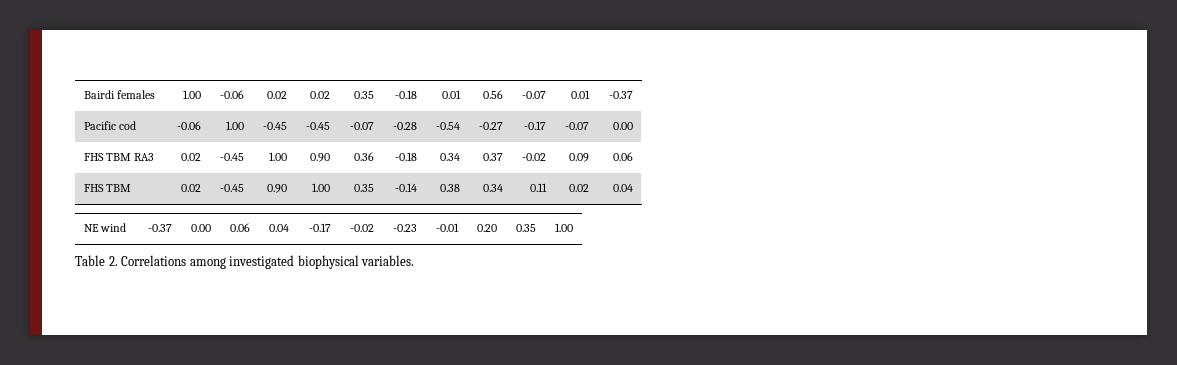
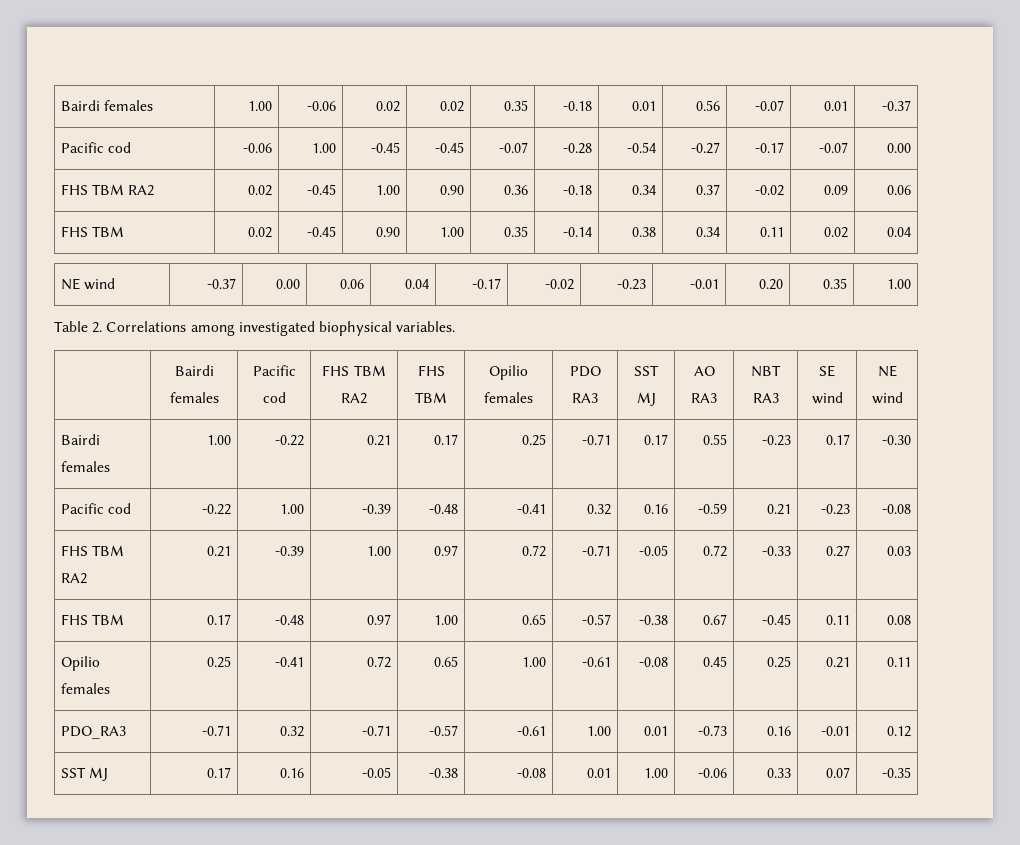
[134,153,155,161] RA3 -> [128,185,155,196] RA2
(415, 260) none -> [174,365,214,376] [169,392,219,403] [252,365,296,376] [262,392,286,403] [322,365,386,376] [341,393,367,404] [417,365,445,376] [415,392,447,403] [489,365,528,380] [484,392,533,403] [569,366,601,377] [572,393,598,403] [634,365,659,376] [636,392,656,406] [693,366,715,376] [691,393,717,403] [751,365,781,377] [752,393,779,403] [819,365,835,377] [811,392,843,404] [877,365,897,377] [871,392,903,404] [61,434,101,445] [61,461,111,472] [206,435,231,445] [274,435,304,446] [366,435,391,446] [433,434,458,445] [521,434,546,446] [581,434,611,445] [643,434,668,445] [702,434,727,445] [761,435,791,446] [825,434,850,445] [881,435,911,445] [61,503,132,514] [201,504,231,515] [279,504,304,514] [361,504,391,514] [428,504,458,514] [516,504,546,514] [586,504,611,515] [643,504,668,514] [697,503,727,514] [766,504,791,515] [820,504,850,515] [881,504,911,514] [61,545,125,556] [61,573,88,584] [206,546,231,557] [274,546,304,556] [366,546,391,556] [433,545,458,556] [521,545,546,557] [581,545,611,556] [638,545,668,556] [702,545,727,557] [761,546,791,556] [825,545,850,557] [886,546,911,556] [61,614,125,625] [206,614,231,625] [274,615,304,625] [366,614,391,625] [433,615,458,625] [521,614,546,625] [581,614,611,625] [638,615,668,625] [702,614,727,625] [761,614,791,625] [825,615,850,625] [886,615,911,625] [61,656,101,671] [61,683,111,694] [206,656,231,668] [274,657,304,667] [366,656,391,668] [433,656,458,667] [521,657,546,667] [581,657,611,667] [638,657,668,667] [702,656,727,667] [766,656,791,668] [825,657,850,668] [886,657,911,667] [61,726,127,739] [201,725,231,736] [279,726,304,737] [361,725,391,736] [428,725,458,736] [516,726,546,736] [586,726,611,736] [643,726,668,736] [697,725,727,736] [766,726,791,736] [820,726,850,736] [886,726,911,737] [61,767,109,781] [206,767,231,778] [279,768,304,778] [361,767,391,778] [428,768,458,778] [516,768,546,778] [586,768,611,778] [643,768,668,778] [697,768,727,778] [766,768,791,778] [825,767,850,778] [881,767,911,778] // | Bairdi females | Pacific cod | FHS TBM RA2 | FHS TBM | Opilio females | PDO RA3 | SST MJ | AO RA3 | NBT RA3 | SE wind | NE wind // Bairdi females | 1.00 | -0.22 | 0.21 | 0.17 | 0.25 | -0.71 | 0.17 | 0.55 | -0.23 | 0.17 | -0.30 // Pacific cod | -0.22 | 1.00 | -0.39 | -0.48 | -0.41 | 0.32 | 0.16 | -0.59 | 0.21 | -0.23 | -0.08 // FHS TBM RA2 | 0.21 | -0.39 | 1.00 | 0.97 | 0.72 | -0.71 | -0.05 | 0.72 | -0.33 | 0.27 | 0.03 // FHS TBM | 0.17 | -0.48 | 0.97 | 1.00 | 0.65 | -0.57 | -0.38 | 0.67 | -0.45 | 0.11 | 0.08 // Opilio females | 0.25 | -0.41 | 0.72 | 0.65 | 1.00 | -0.61 | -0.08 | 0.45 | 0.25 | 0.21 | 0.11 // PDO_RA3 | -0.71 | 0.32 | -0.71 | -0.57 | -0.61 | 1.00 | 0.01 | -0.73 | 0.16 | -0.01 | 0.12 // SST MJ | 0.17 | 0.16 | -0.05 | -0.38 | -0.08 | 0.01 | 1.00 | -0.06 | 0.33 | 0.07 | -0.35

